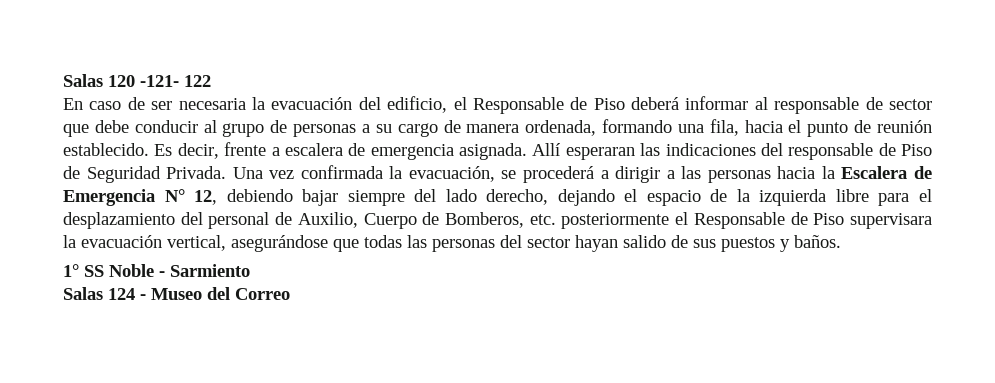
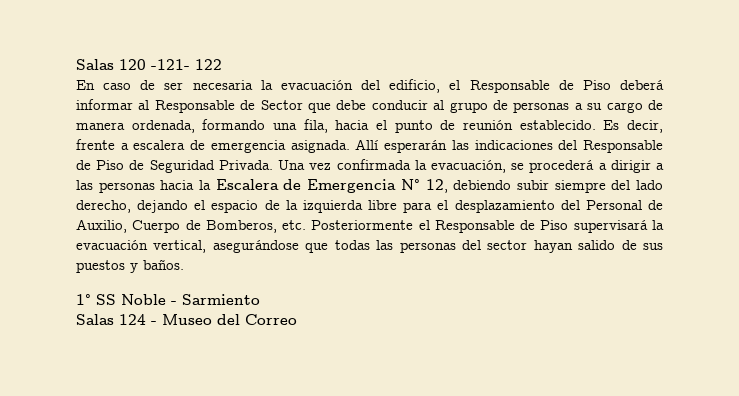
[774,97,933,114] responsable de sector -> [154,100,303,113] Responsable de Sector
[565,147,635,160] esperaran -> [384,140,448,153] esperarán
[788,143,874,160] responsable -> [583,140,664,153] Responsable
[302,189,339,206] bajar -> [516,180,549,190] subir
[208,212,270,229] personal -> [585,200,642,210] Personal
[561,212,932,229] posteriormente el Responsable de Piso supervisara -> [311,220,648,233] Posteriormente el Responsable de Piso supervisará

